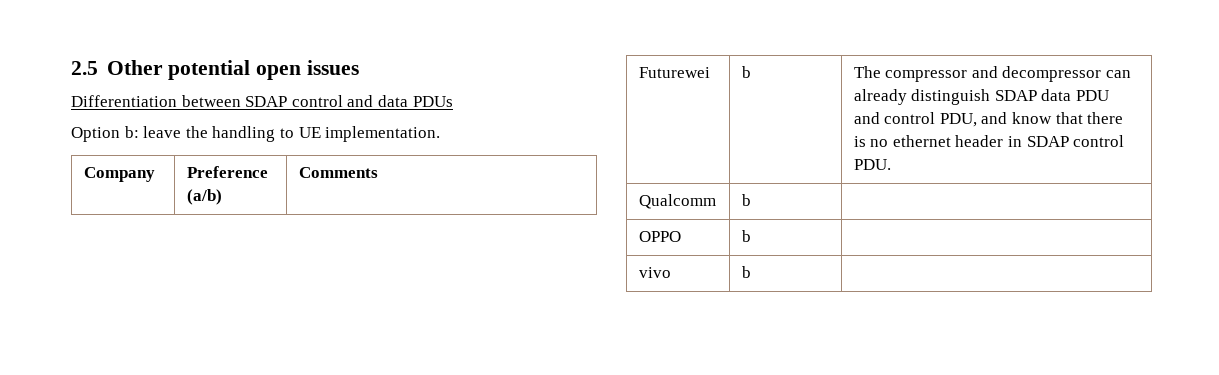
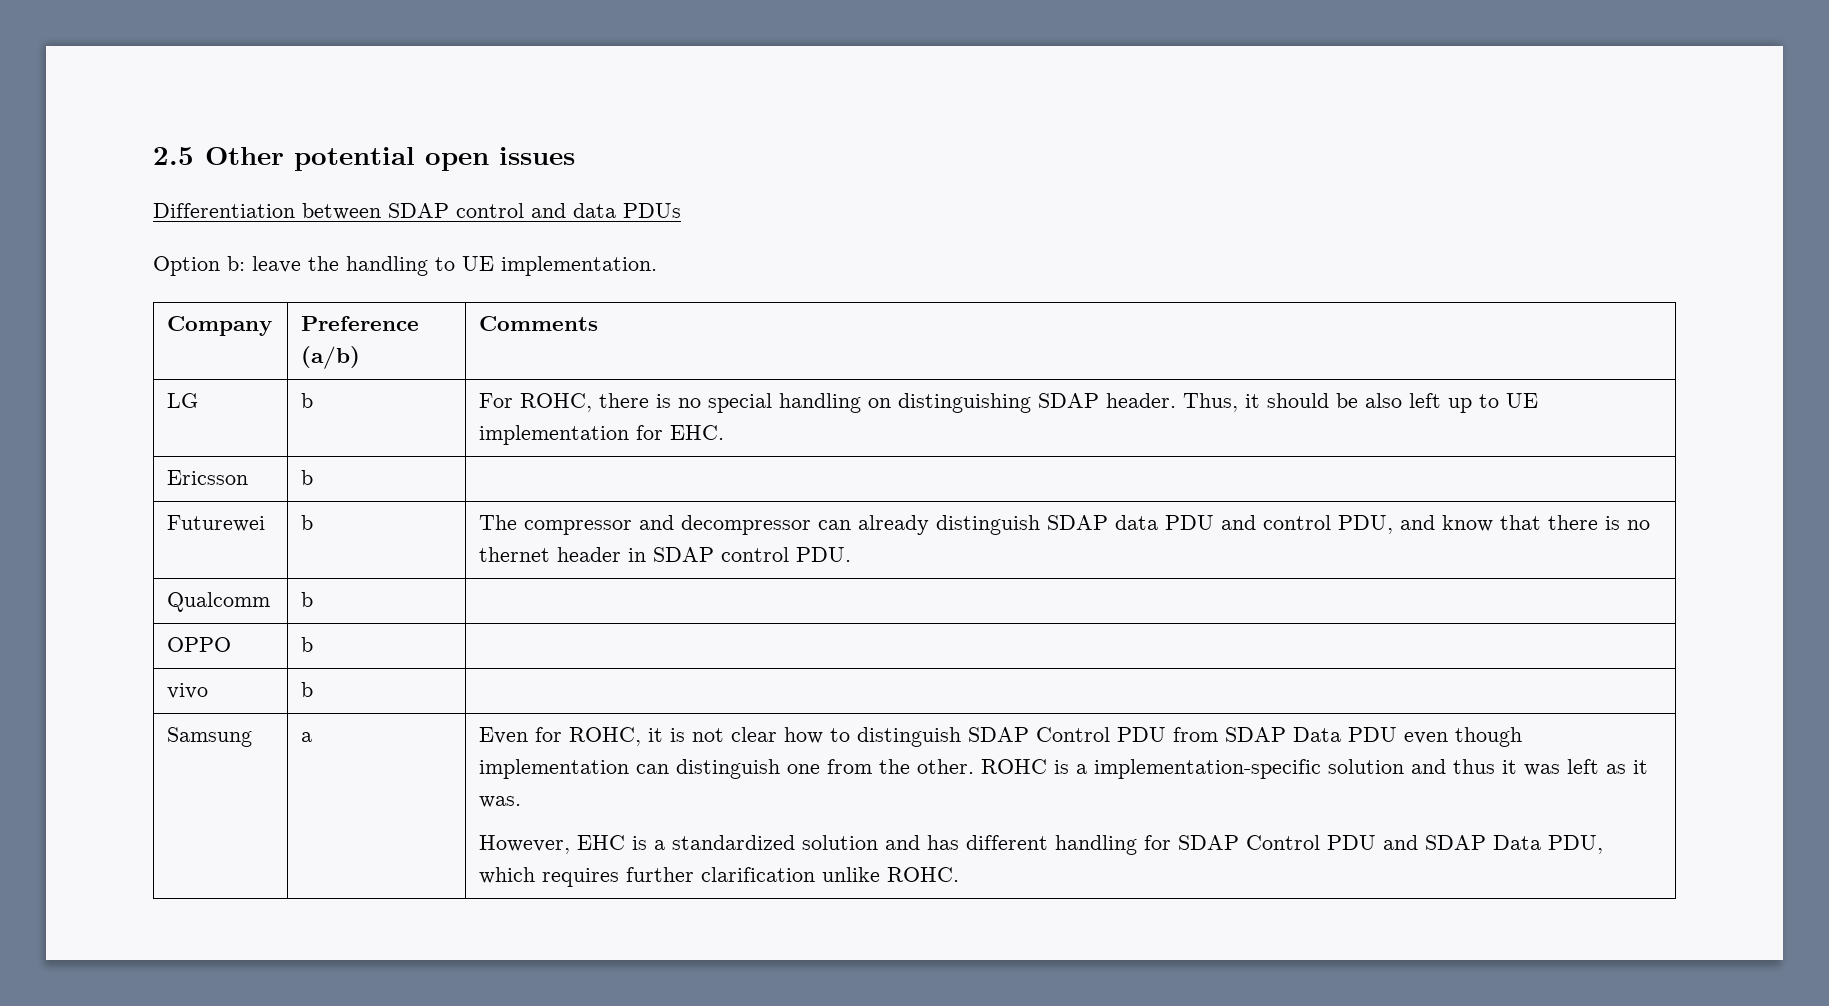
(378, 172) none -> [167,393,199,408] [301,393,314,408] [479,393,1539,413] [479,425,725,445] [167,470,249,485] [301,470,314,485] // LG | b | For ROHC, there is no special handling on distinguishing SDAP header. Thus, it should be also left up to UE implementation for EHC. // Ericsson | b |
[892,135,951,147] ethernet -> [479,547,551,562] thernet
(751, 272) none -> [167,727,253,747] [301,732,313,742] [479,727,1523,747] [479,759,1649,779] [479,796,522,808] [479,835,1604,855] [479,867,960,887] // Samsung | a | Even for ROHC, it is not clear how to distinguish SDAP Control PDU from SDAP Data PDU even though implementation can distinguish one from the other. ROHC is a implementation-specific solution and thus it was left as it was. // However, EHC is a standardized solution and has different handling for SDAP Control PDU and SDAP Data PDU, which requires further clarification unlike ROHC.

